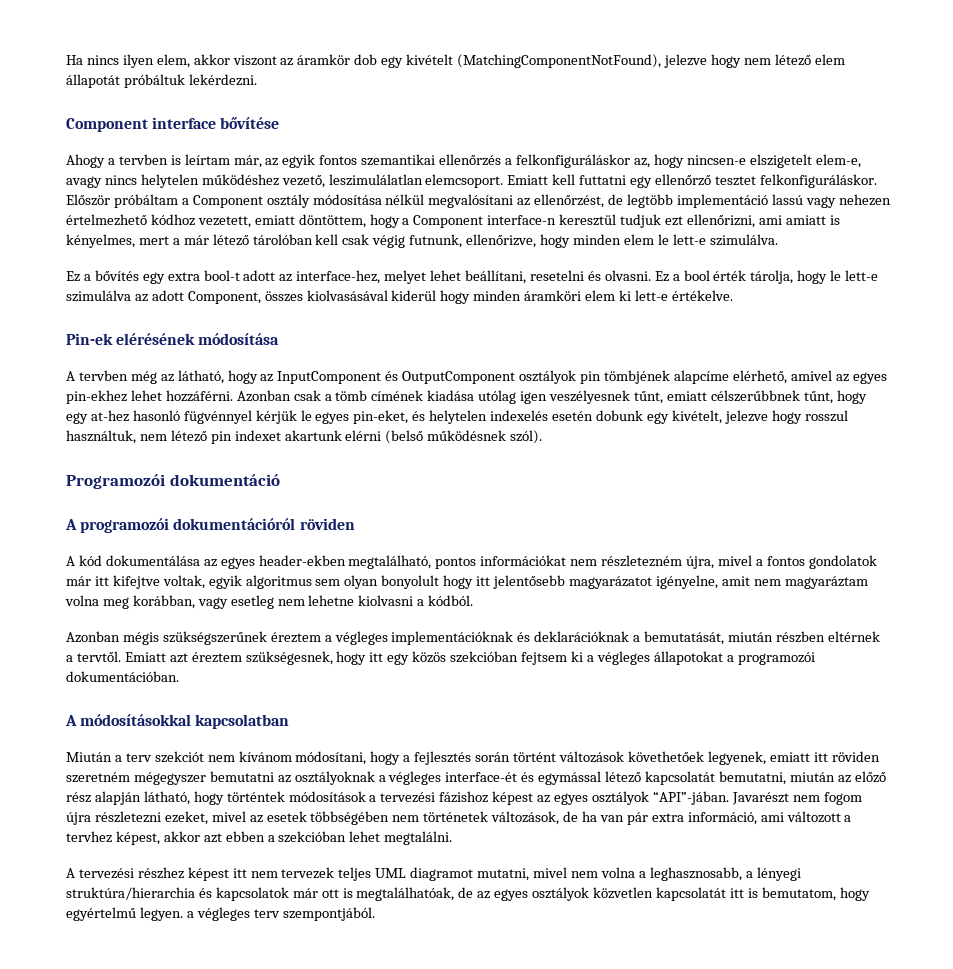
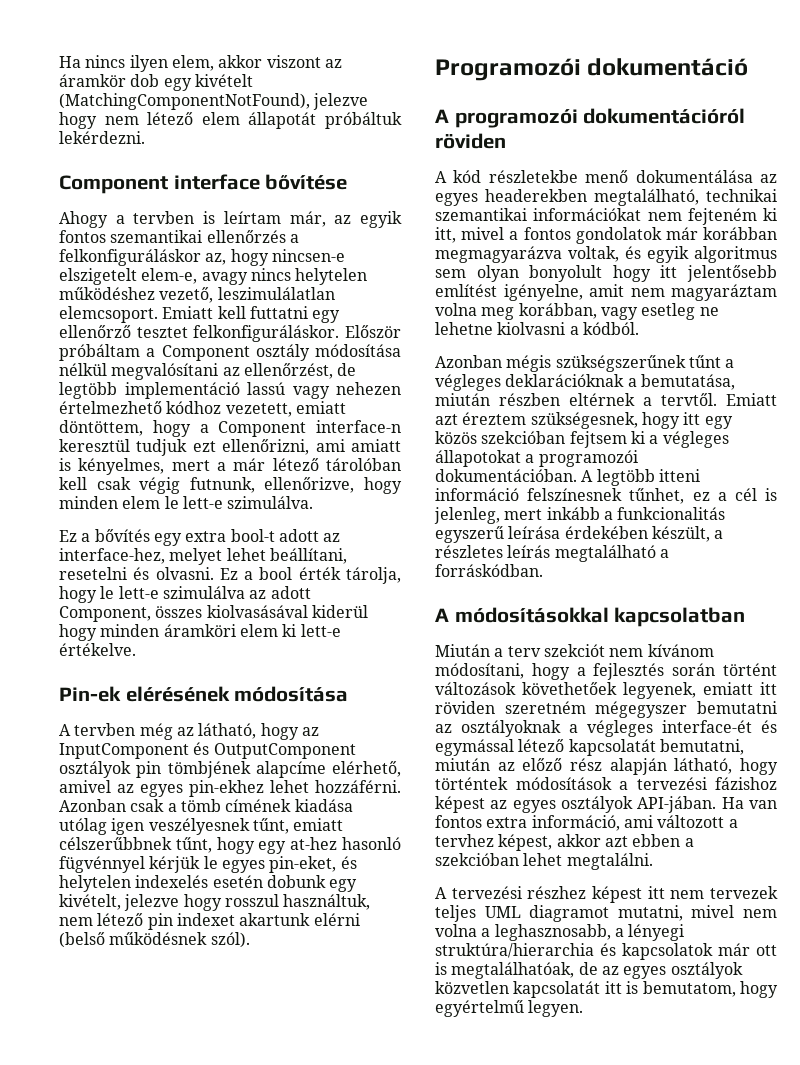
(102, 560) none -> [488,170,629,183] részletekbe menő
[258,555,715,569] header-ekben megtalálható, pontos információkat nem részletezném újra, -> [485,189,777,206] [435,208,777,225] [435,227,456,243] headerekben megtalálható, technikai szemantikai információkat nem fejteném ki itt,
[94,575,205,589] itt kifejtve voltak, -> [703,227,777,240] [435,246,641,263] korábban megmagyarázva voltak, és
[568,576,652,589] magyarázatot -> [435,284,497,297] említést
[277,599,305,606] nem -> [699,307,719,316] ne
[270,631,531,645] éreztem a végleges implementációknak és -> [688,355,735,368] [435,374,501,391] tűnt a végleges
[644,631,725,645] bemutatását, -> [640,374,735,390] bemutatása,
(179, 676) none -> [581,469,700,486] [435,488,777,504] [434,507,726,524] [435,526,724,543] [435,545,669,562] [435,564,543,577] A legtöbb itteni információ felszínesnek tűnhet, ez a cél is jelenleg, mert inkább a funkcionalitás egyszerű leírása érdekében készült, a részletes leírás megtalálható a forráskódban.
[652,791,862,805] [66,811,648,825] “API”-jában. Javarészt nem fogom újra részletezni ezeket, mivel az esetek többségében nem történetek változások, de ha van pár -> [637,796,777,813] [435,815,482,828] API-jában. Ha van fontos
[186,907,375,921] a végleges terv szempontjából. -> (584, 1008) none

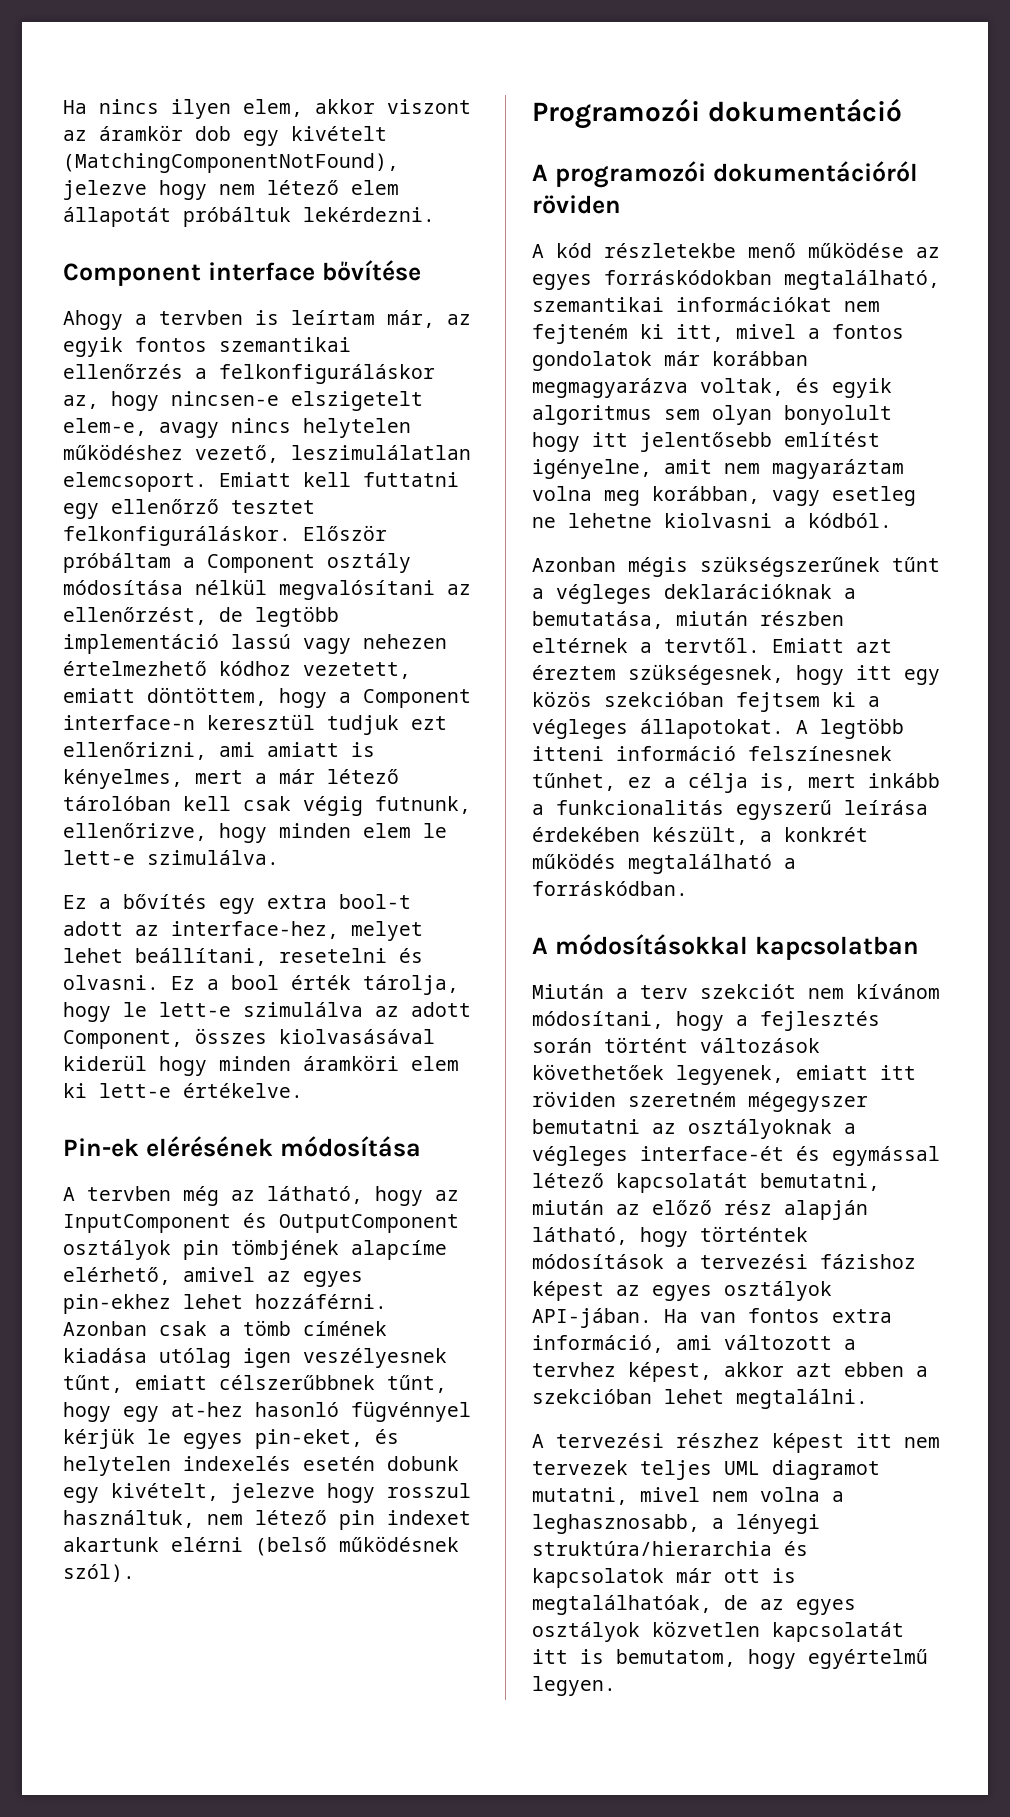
[635,170,777,183] [435,189,777,206] dokumentálása az egyes headerekben megtalálható, technikai -> [808,242,940,258] [532,270,940,290] működése az egyes forráskódokban megtalálható,
[435,450,638,467] [435,469,577,482] állapotokat a programozói dokumentációban. -> [640,719,784,739] állapotokat.
[734,488,777,501] [434,507,500,524] cél is jelenleg, -> [688,773,796,793] célja is,
[435,545,551,558] részletes leírás -> [784,827,868,842] [532,853,616,869] konkrét működés

